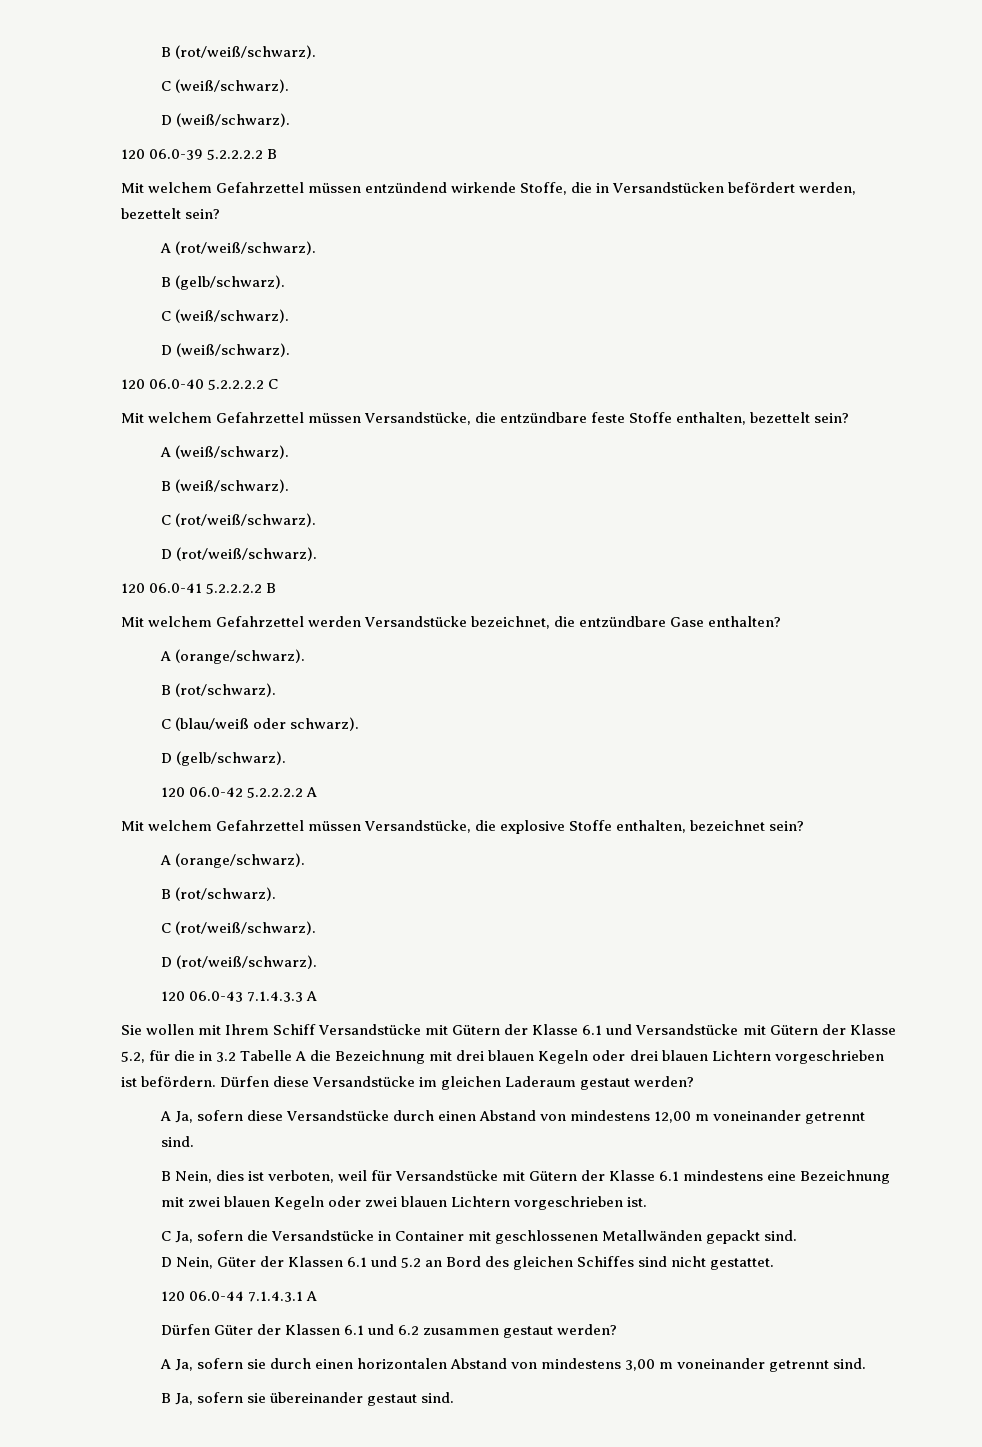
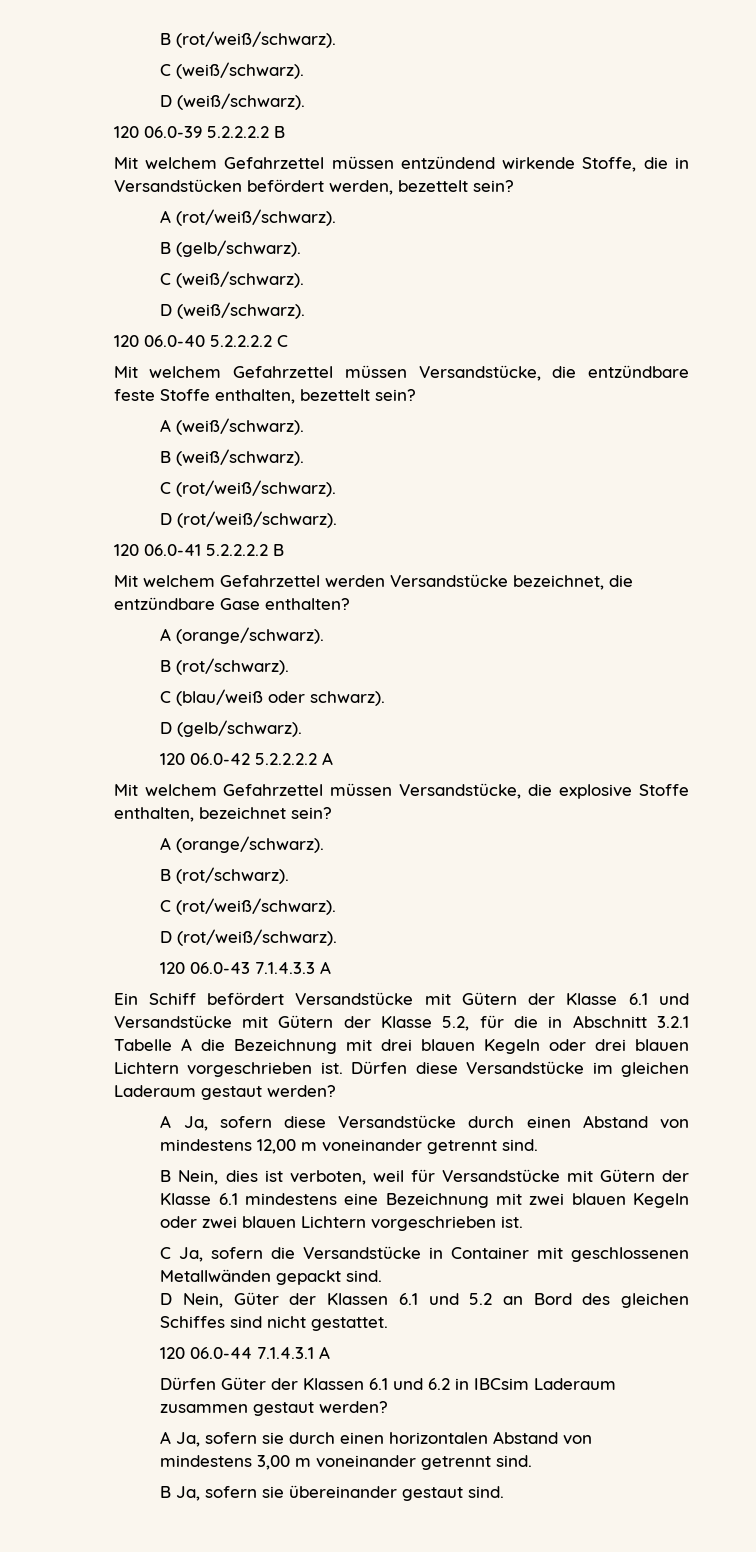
[120,1024,317,1035] Sie wollen mit Ihrem Schiff -> [113,992,285,1005] Ein Schiff befördert
[216,1052,237,1062] 3.2 -> [572,1015,689,1028] Abschnitt 3.2.1
[120,1076,216,1087] ist befördern. -> [320,1062,343,1074] ist.
(419, 1330) none -> [455,1378,617,1390] in IBCsim Laderaum

